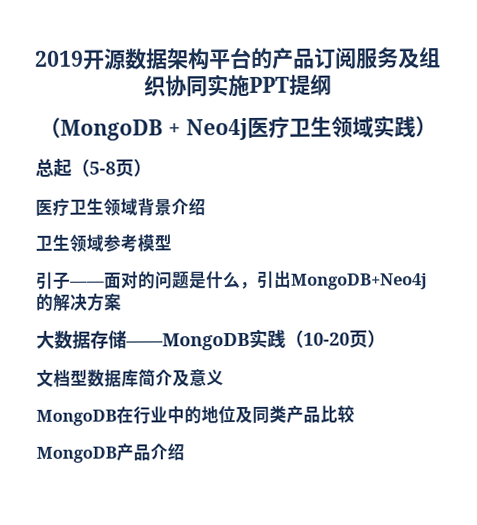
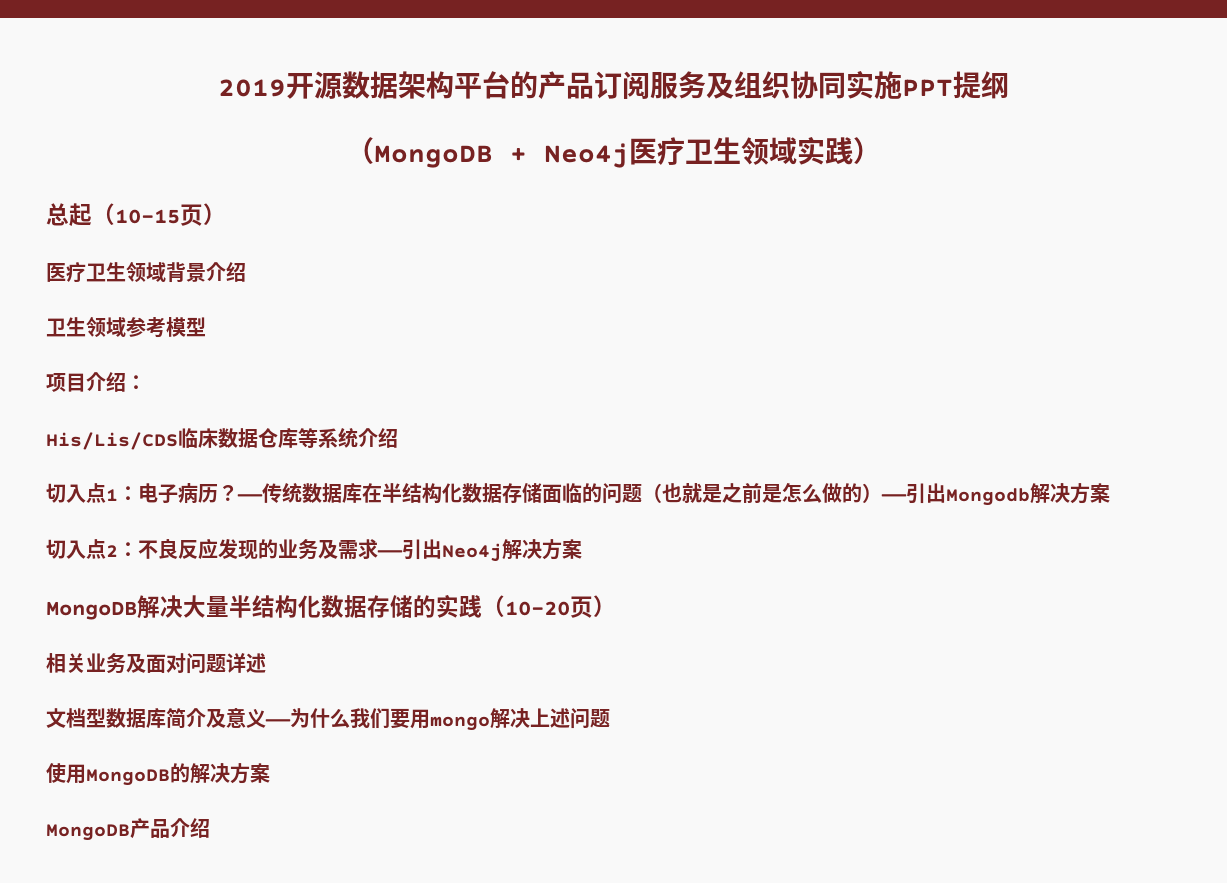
[89,161,116,175] 5-8 -> [115,209,180,224] 10-15
[36,270,428,290] [36,292,122,312] [36,330,250,351] 引子——面对的问题是什么，引出MongoDB+Neo4j的解决方案 // 大数据存储——MongoDB -> [46,372,146,392] [46,427,398,450] [46,482,1110,506] [46,538,582,562] [46,595,436,620] 项目介绍： // His/Lis/CDS临床数据仓库等系统介绍 // 切入点1：电子病历？——传统数据库在半结构化数据存储面临的问题（也就是之前是怎么做的）——引出Mongodb解决方案 // 切入点2：不良反应发现的业务及需求——引出Neo4j解决方案 // MongoDB解决大量半结构化数据存储的
(386, 338) none -> [46,653,266,674] // 相关业务及面对问题详述
[36,404,355,426] // MongoDB在行业中的地位及同类产品比较 -> [265,708,610,731] [46,763,270,786] ——为什么我们要用mongo解决上述问题 // 使用MongoDB的解决方案

